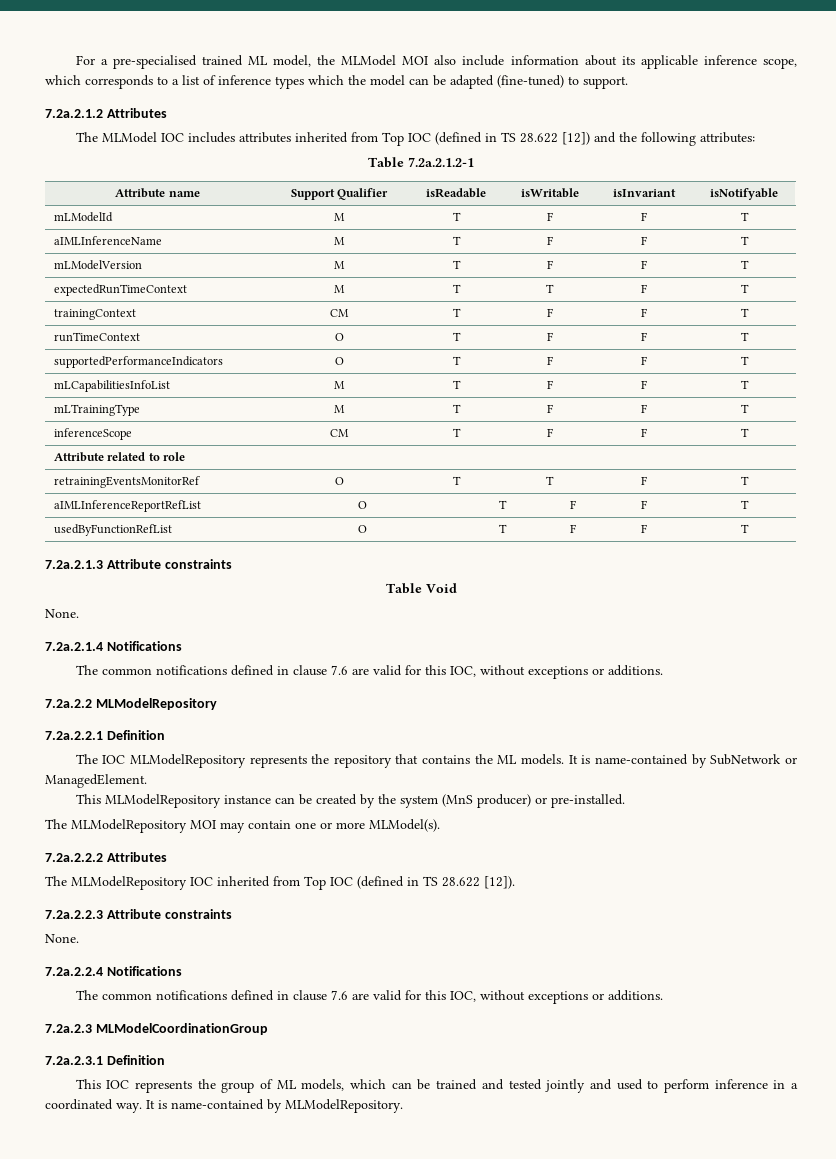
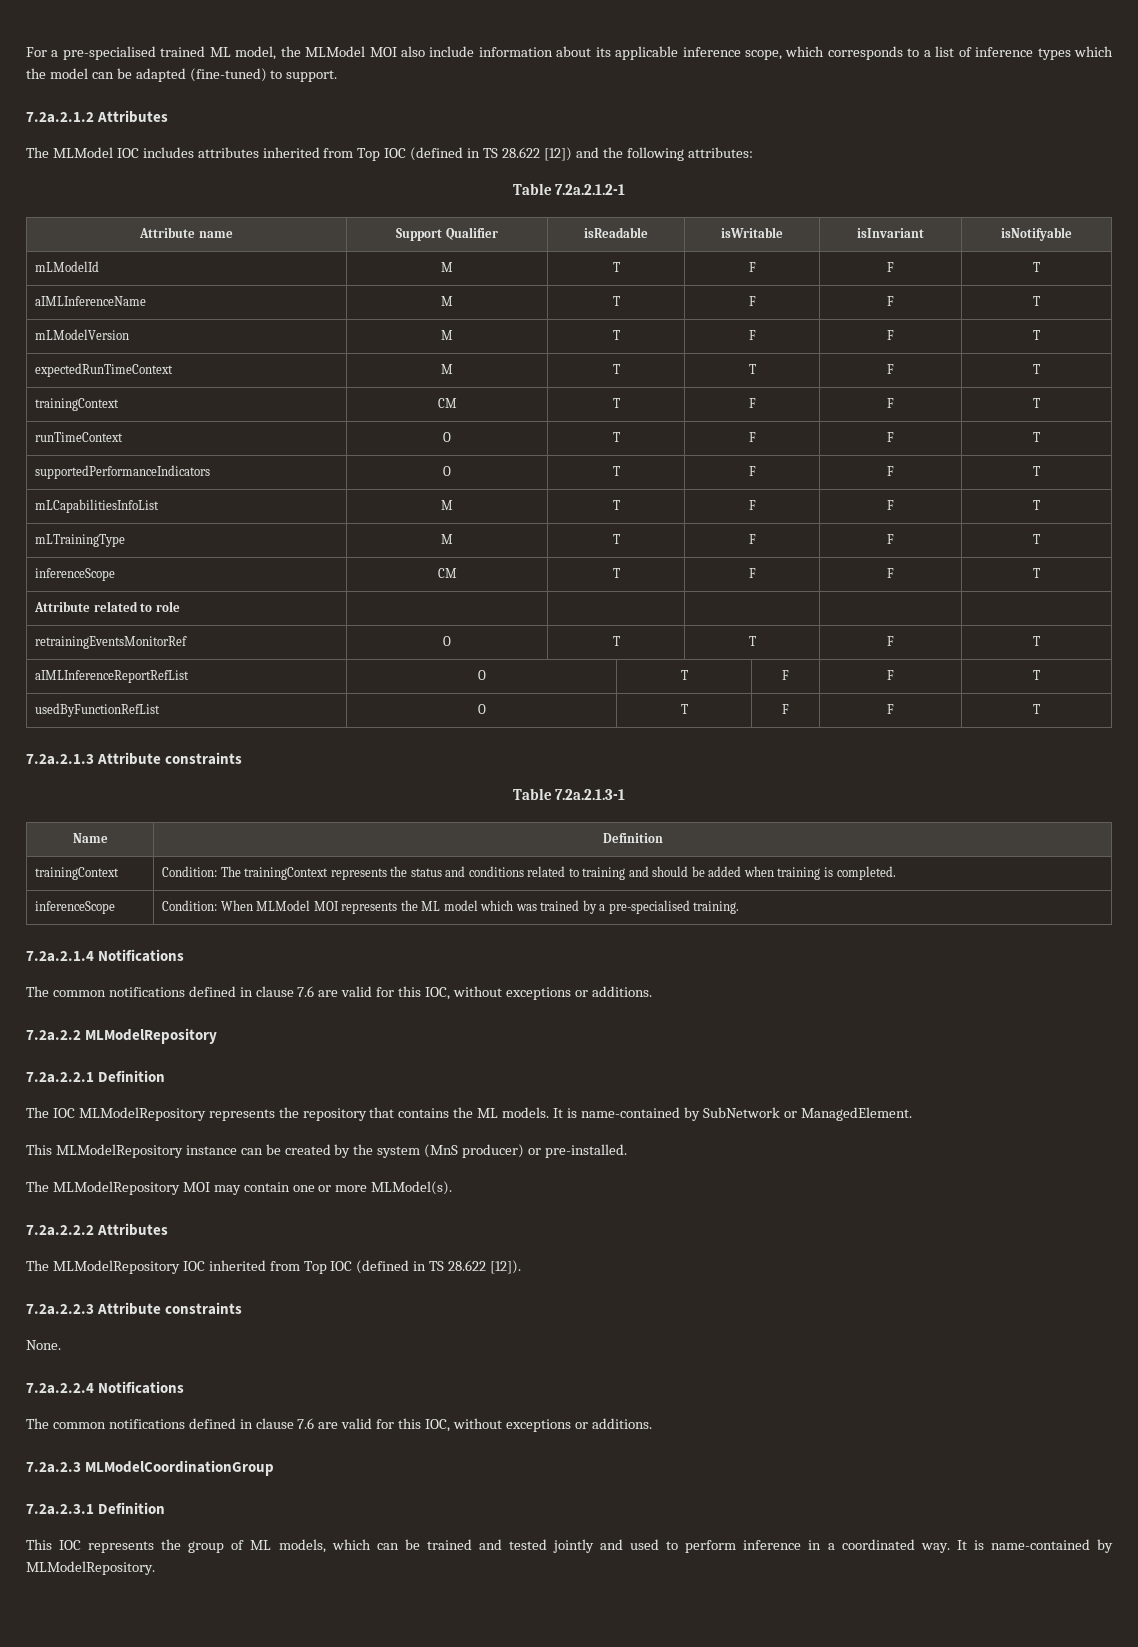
[425,583,457,593] [45,609,79,618] Void // None. -> [555,789,626,800] [72,833,108,843] [602,833,663,843] [35,867,120,880] [162,866,896,880] [35,901,116,914] [162,900,740,914] 7.2a.2.1.3-1 // Name | Definition // trainingContext | Condition: The trainingContext represents the status and conditions related to training and should be added when training is completed. // inferenceScope | Condition: When MLModel MOI represents the ML model which was trained by a pre-specialised training.

